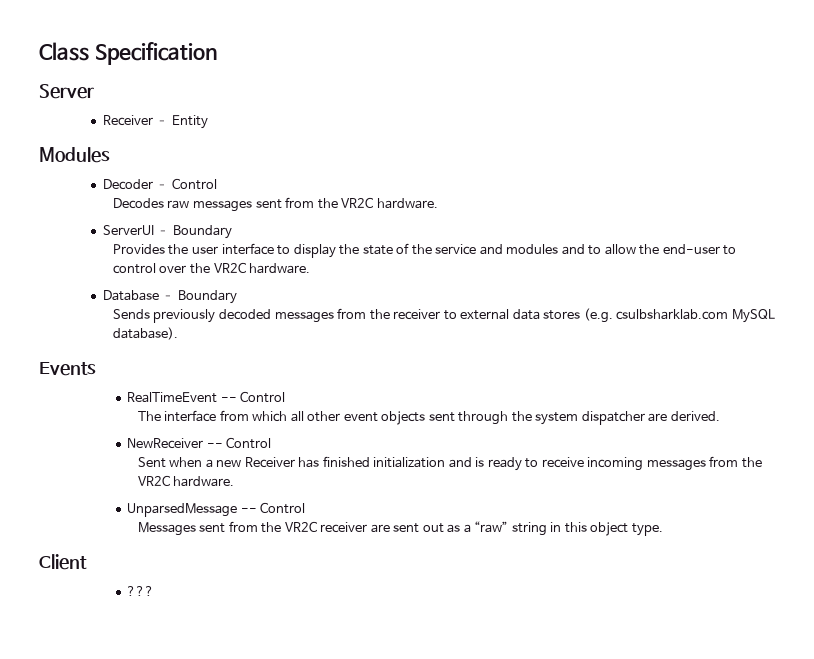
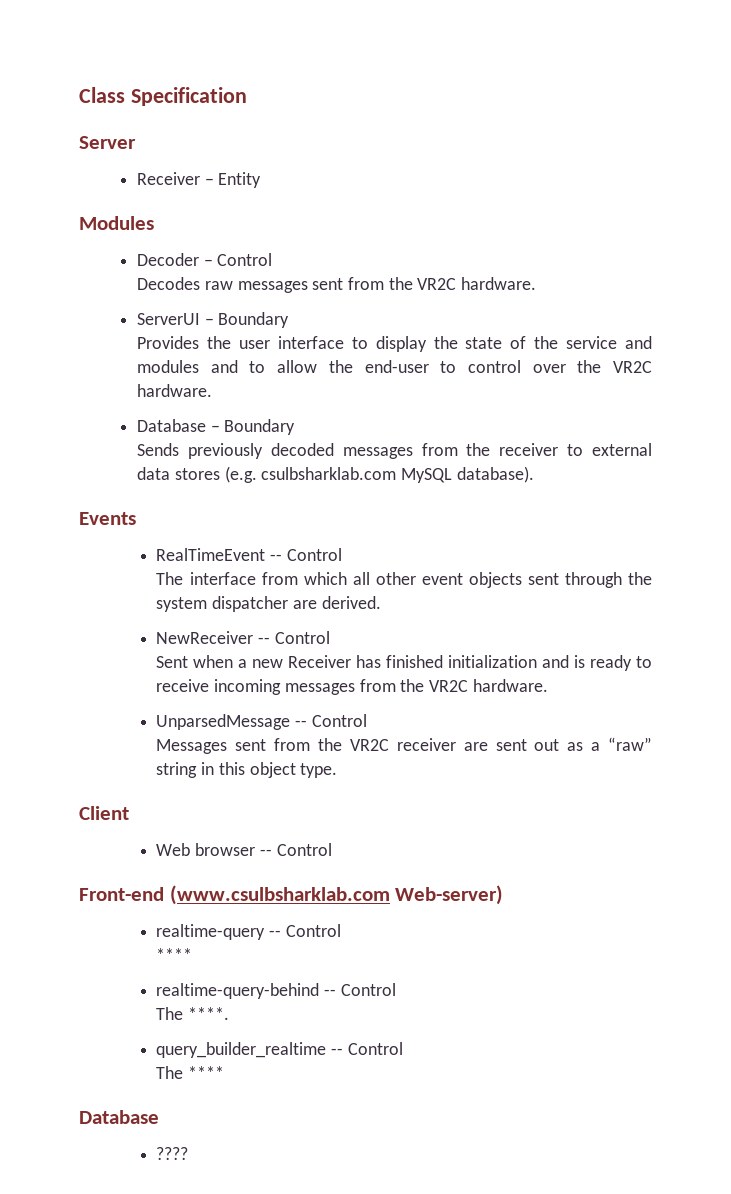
[127,586,155,596] ??? -> [156,843,332,856] [79,885,504,905] [156,924,341,940] [156,948,193,961] [156,983,396,999] [156,1007,230,1020] [156,1042,403,1058] [156,1066,225,1079] [79,1110,159,1124] [156,1147,189,1160] Web browser -- Control // Front-end (www.csulbsharklab.com Web-server) // realtime-query -- Control // **** // realtime-query-behind -- Control // The ****. // query_builder_realtime -- Control // The **** // Database // ????

